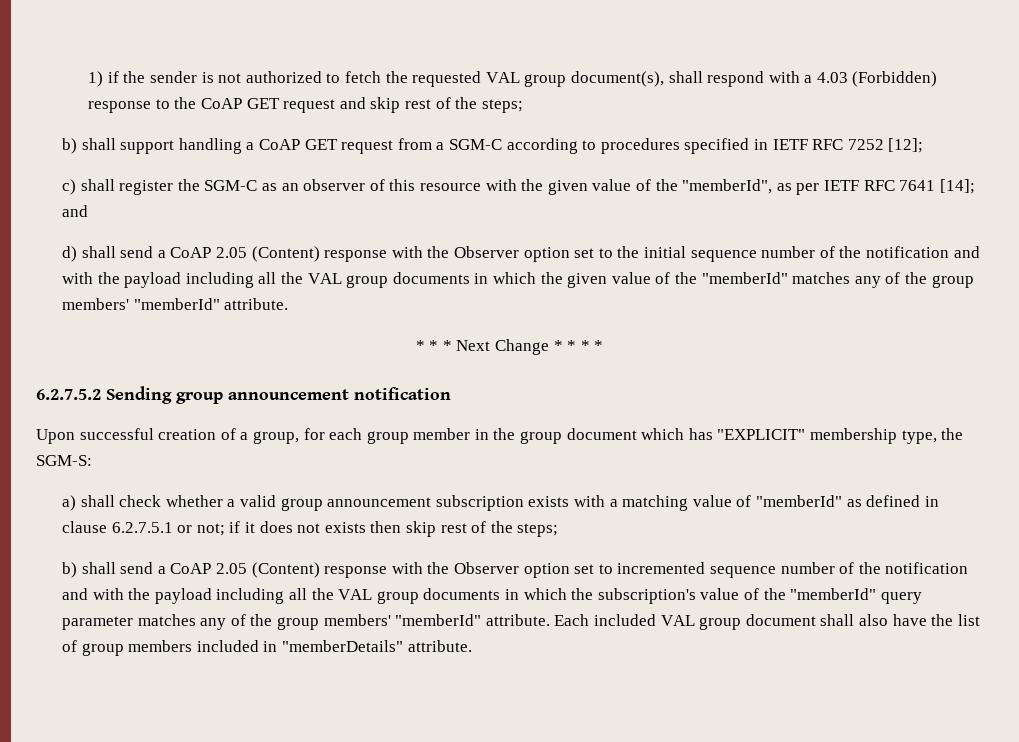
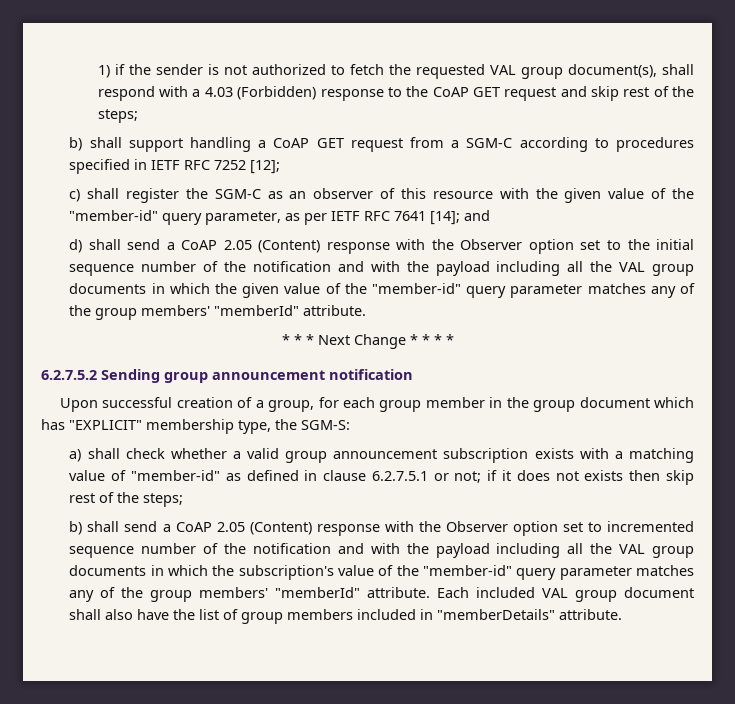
[682,179,773,194] "memberId", -> [69,210,282,225] "member-id" query parameter,
[701,272,788,284] "memberId" -> [371,283,583,298] "member-id" query parameter
[755,495,842,507] "memberId" -> [130,470,220,481] "member-id"
[790,588,877,600] "memberId" -> [423,565,513,576] "member-id"

